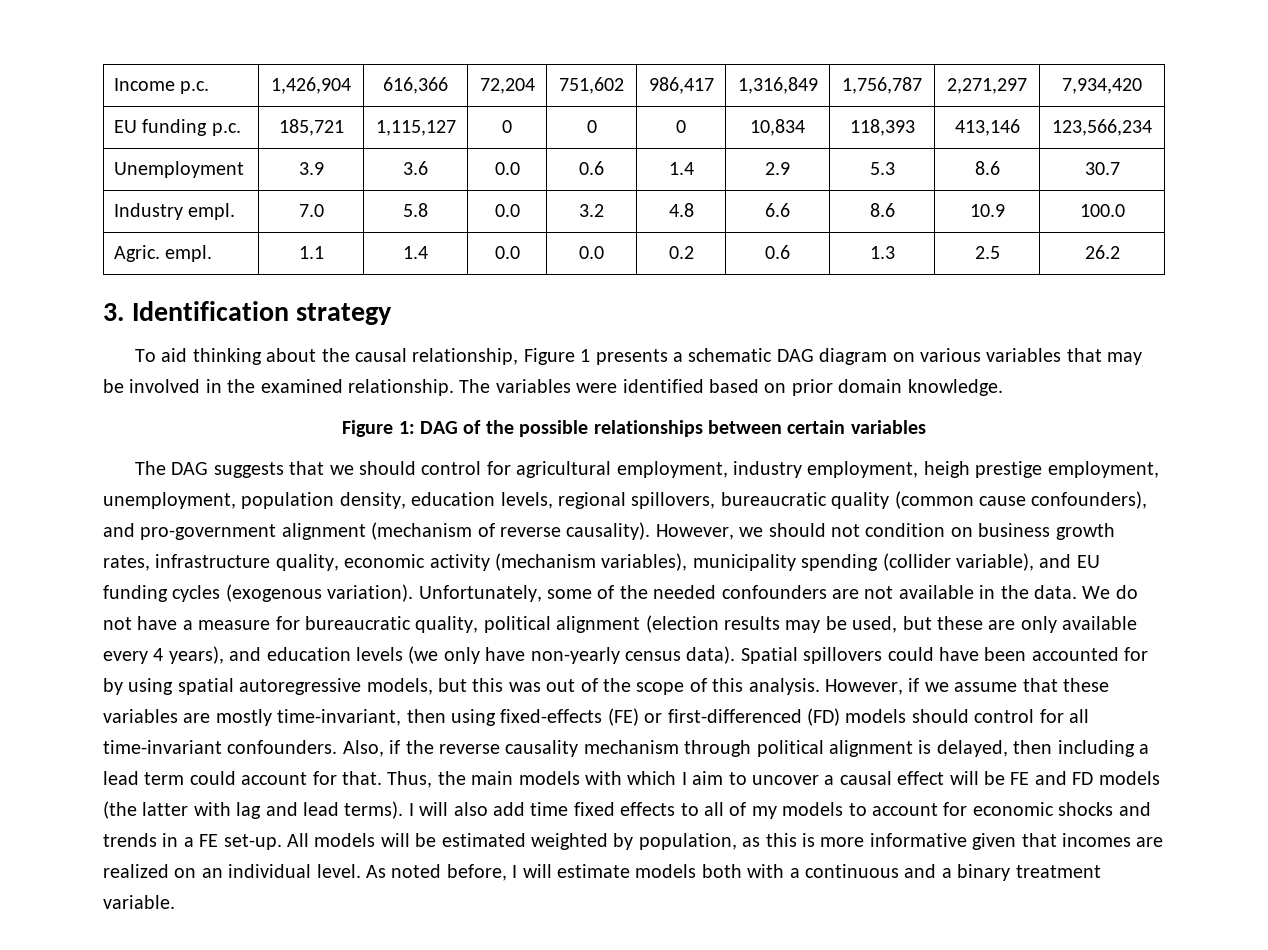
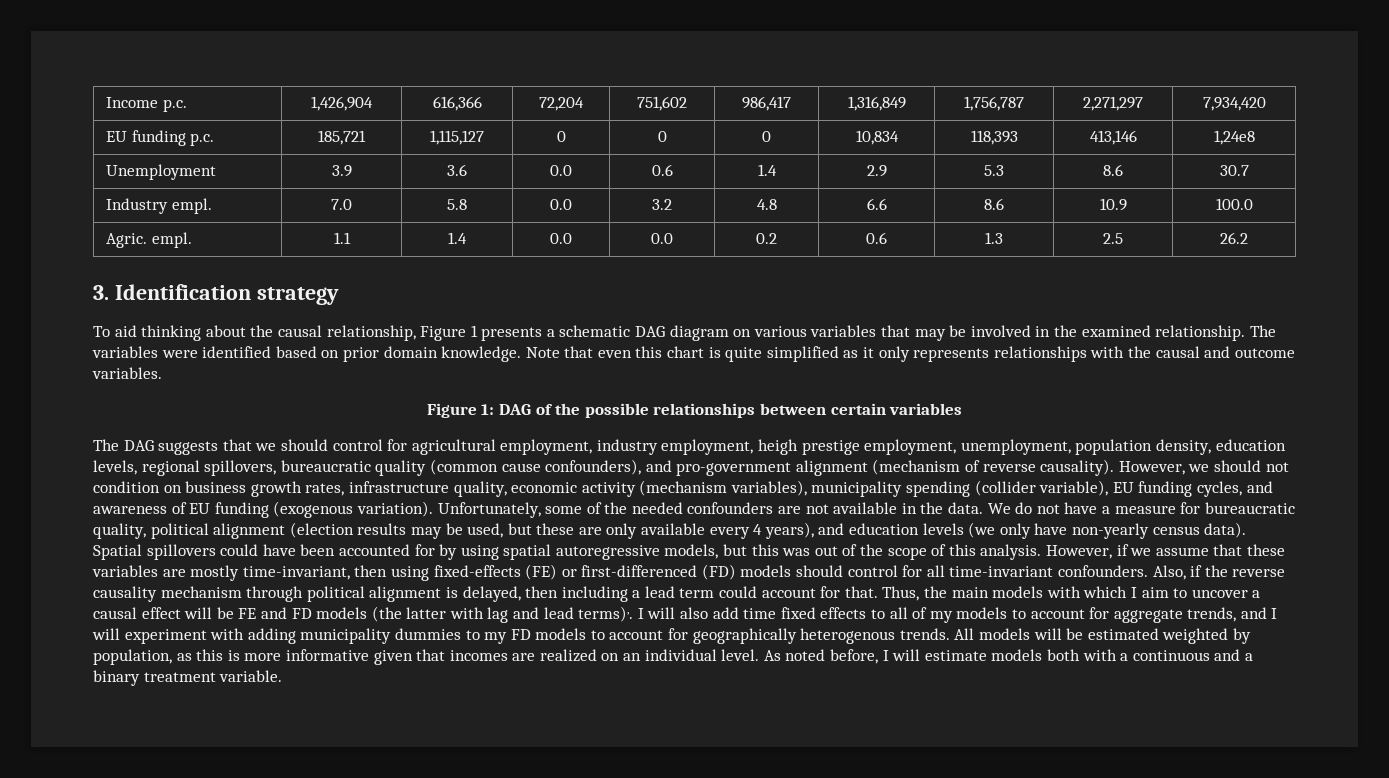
[1052,119,1152,136] 123,566,234 -> [1213,130,1255,145] 1,24e8
(1003, 387) none -> [525,346,1295,362] [92,367,162,379] Note that even this chart is quite simplified as it only represents relationships with the causal and outcome variables.
[1039,554,1100,568] [103,585,221,602] and EU funding cycles -> [1112,481,1273,497] [93,502,269,518] EU funding cycles, and awareness of EU funding
[344,801,404,819] terms). -> [578,606,634,622] terms),.
[972,802,1151,816] [103,833,282,850] economic shocks and trends in a FE set-up. -> [1113,607,1278,623] [92,628,950,644] aggregate trends, and I will experiment with adding municipality dummies to my FD models to account for geographically heterogenous trends.

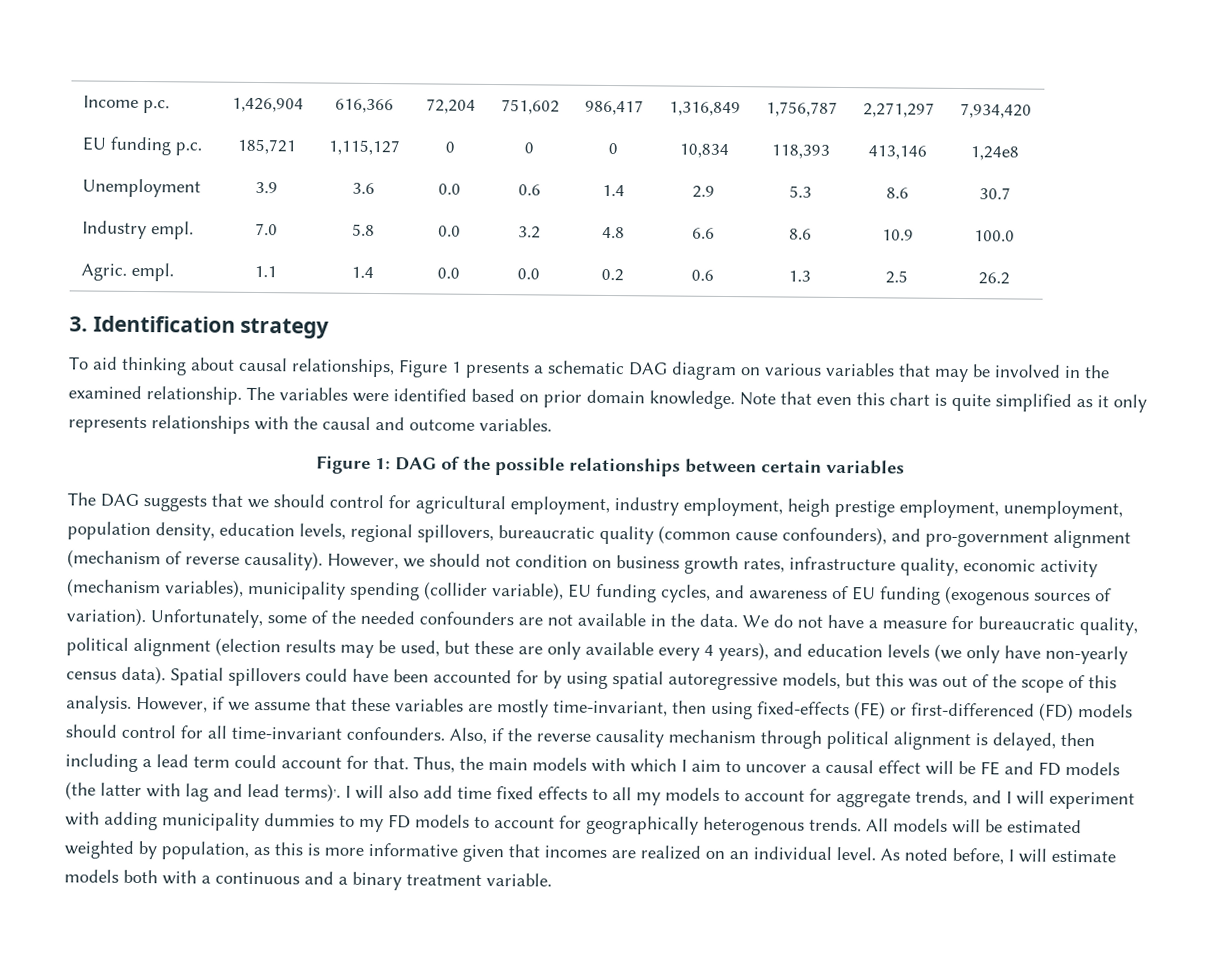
[250,325,416,341] the causal relationship, -> [238,357,395,378] causal relationships,
(354, 509) none -> [1034,588,1112,602] sources of
[912,607,928,619] of -> (632, 794) none

